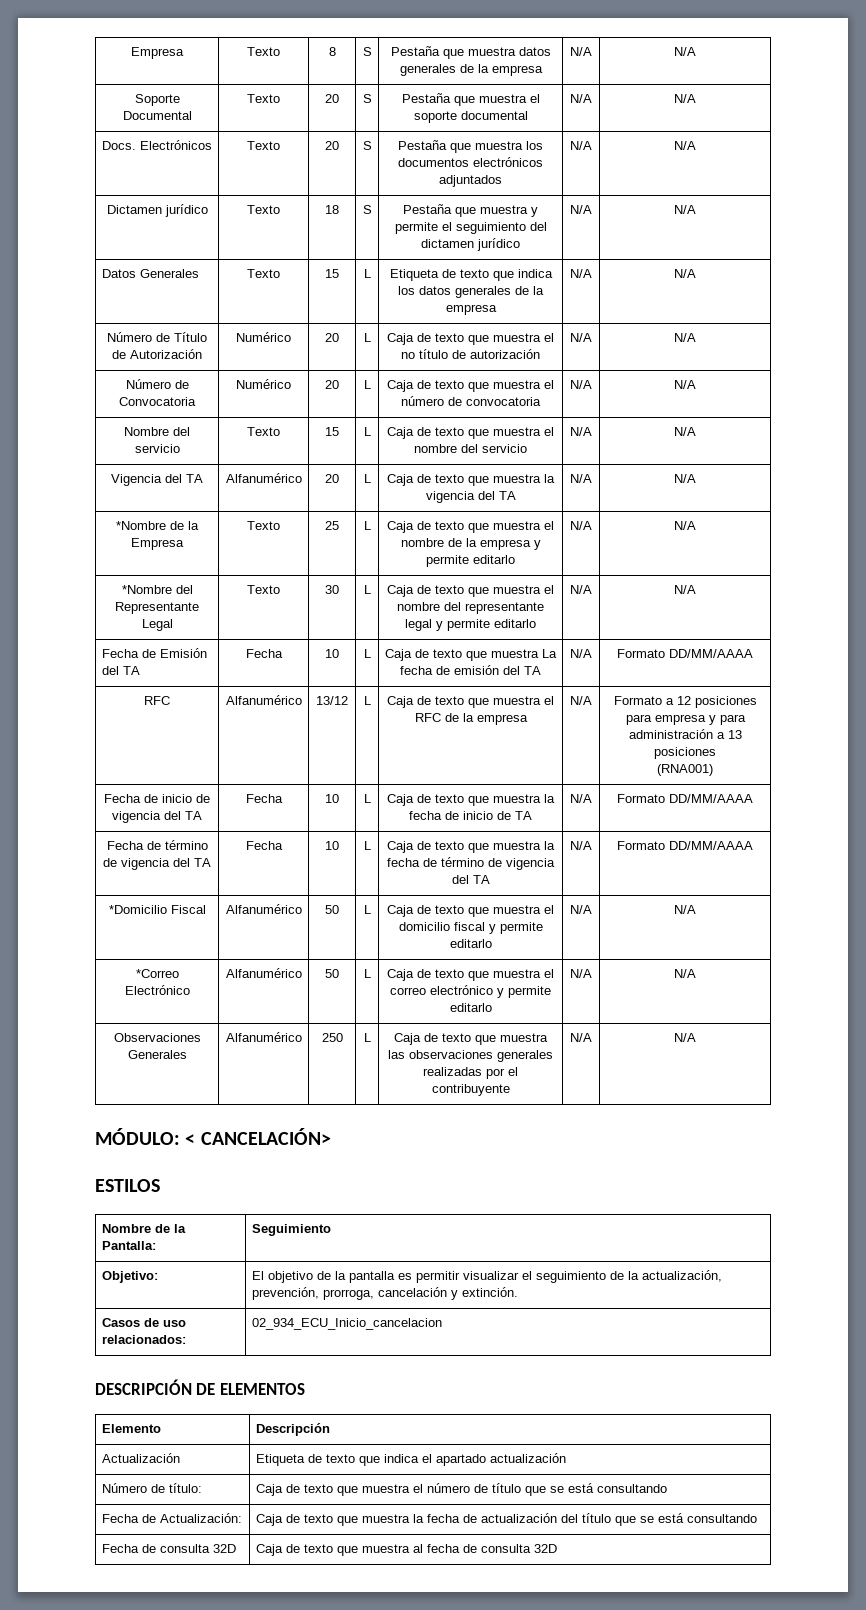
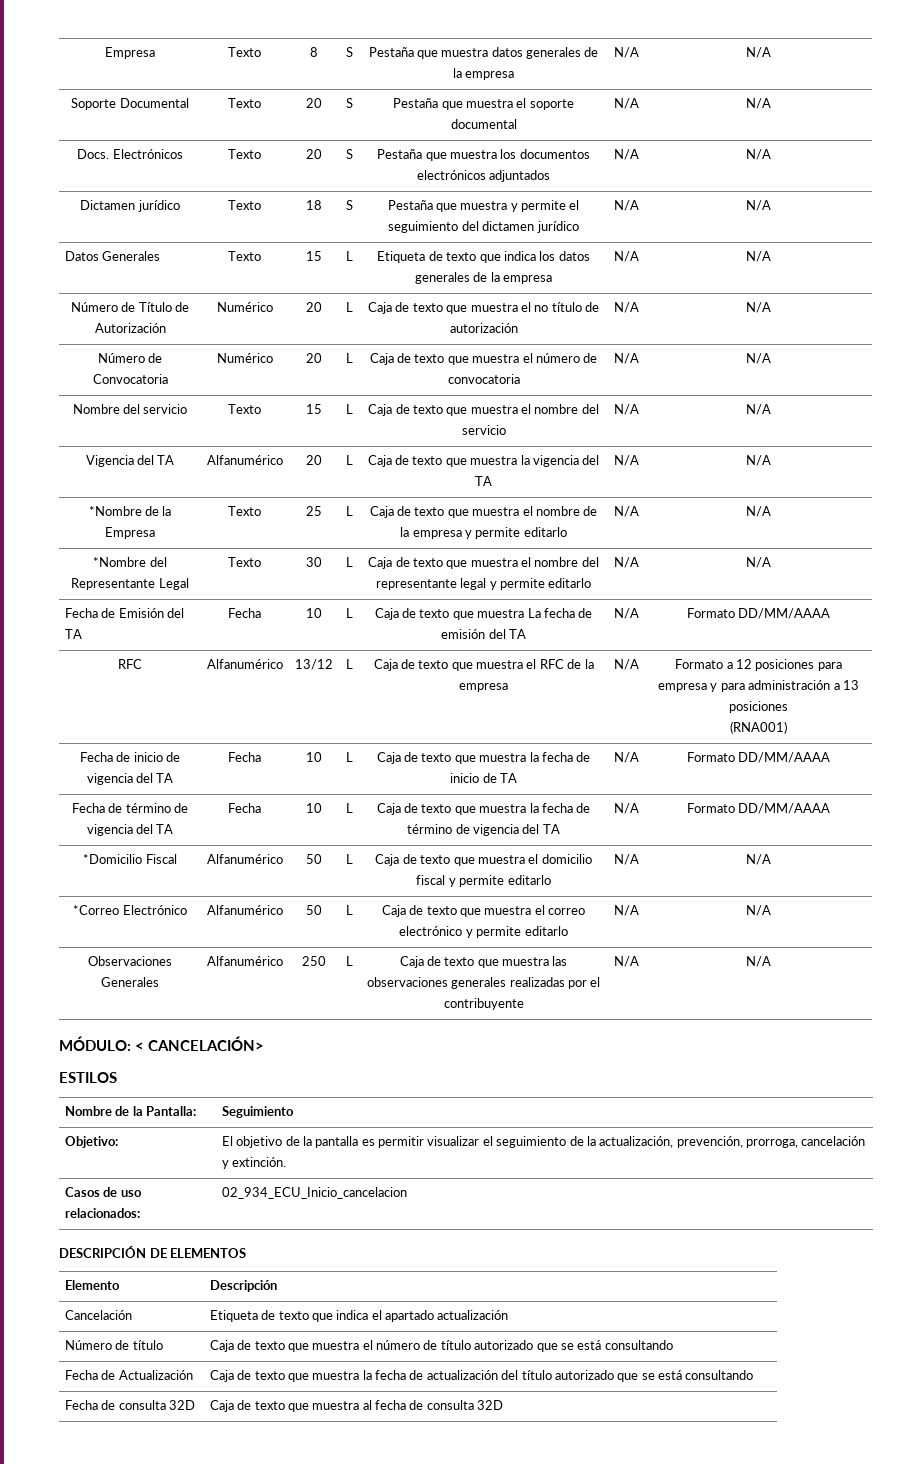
[101,1453,180,1463] Actualización -> [64,1310,132,1320] Cancelación
[168,1483,202,1493] título: -> [132,1340,163,1350] título
[524,1483,667,1496] [101,1513,242,1523] que se está consultando // Fecha de Actualización: -> [474,1340,673,1352] [64,1370,193,1380] autorizado que se está consultando // Fecha de Actualización
(611, 1518) none -> [554,1370,614,1380] autorizado

